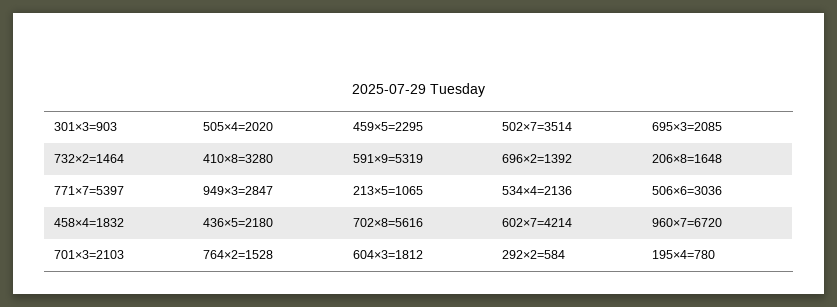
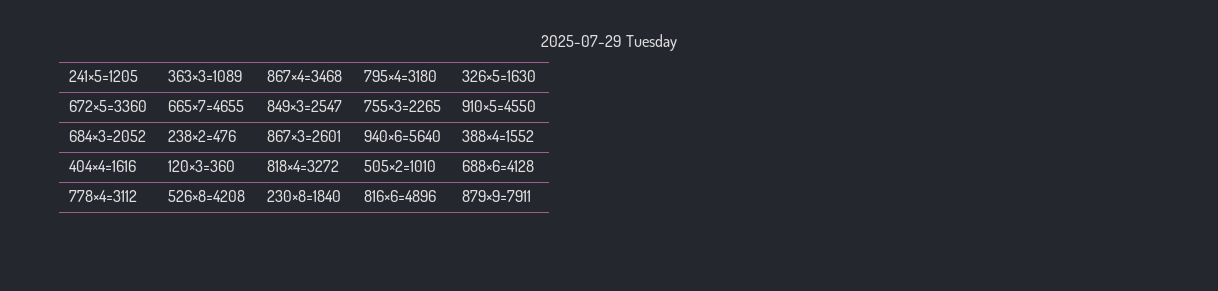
[54,122,118,131] [203,122,274,131] [353,122,424,131] [502,122,573,131] [652,122,723,131] [54,154,125,163] [203,154,274,163] [353,154,424,163] [502,154,573,163] [652,154,723,163] [54,186,125,195] [203,186,274,195] [353,186,424,195] [502,186,573,195] [652,186,723,195] [54,218,125,227] [203,218,274,227] [353,218,424,227] [502,218,573,227] [652,218,723,227] [54,250,125,259] [203,250,274,259] [353,250,424,259] [502,250,566,259] [652,250,716,259] 301×3=903 | 505×4=2020 | 459×5=2295 | 502×7=3514 | 695×3=2085 // 732×2=1464 | 410×8=3280 | 591×9=5319 | 696×2=1392 | 206×8=1648 // 771×7=5397 | 949×3=2847 | 213×5=1065 | 534×4=2136 | 506×6=3036 // 458×4=1832 | 436×5=2180 | 702×8=5616 | 602×7=4214 | 960×7=6720 // 701×3=2103 | 764×2=1528 | 604×3=1812 | 292×2=584 | 195×4=780 -> [69,70,139,82] [168,70,243,82] [267,70,343,82] [364,70,438,82] [462,70,537,82] [69,100,148,112] [168,100,245,112] [267,100,343,112] [364,100,442,112] [462,100,537,112] [69,130,147,142] [168,130,237,142] [267,130,342,142] [364,130,442,142] [462,130,535,142] [69,160,137,172] [168,160,236,172] [267,160,340,172] [364,160,437,172] [462,160,535,172] [69,190,138,202] [168,190,246,202] [267,190,342,202] [364,190,437,202] [462,190,532,202] 241×5=1205 | 363×3=1089 | 867×4=3468 | 795×4=3180 | 326×5=1630 // 672×5=3360 | 665×7=4655 | 849×3=2547 | 755×3=2265 | 910×5=4550 // 684×3=2052 | 238×2=476 | 867×3=2601 | 940×6=5640 | 388×4=1552 // 404×4=1616 | 120×3=360 | 818×4=3272 | 505×2=1010 | 688×6=4128 // 778×4=3112 | 526×8=4208 | 230×8=1840 | 816×6=4896 | 879×9=7911

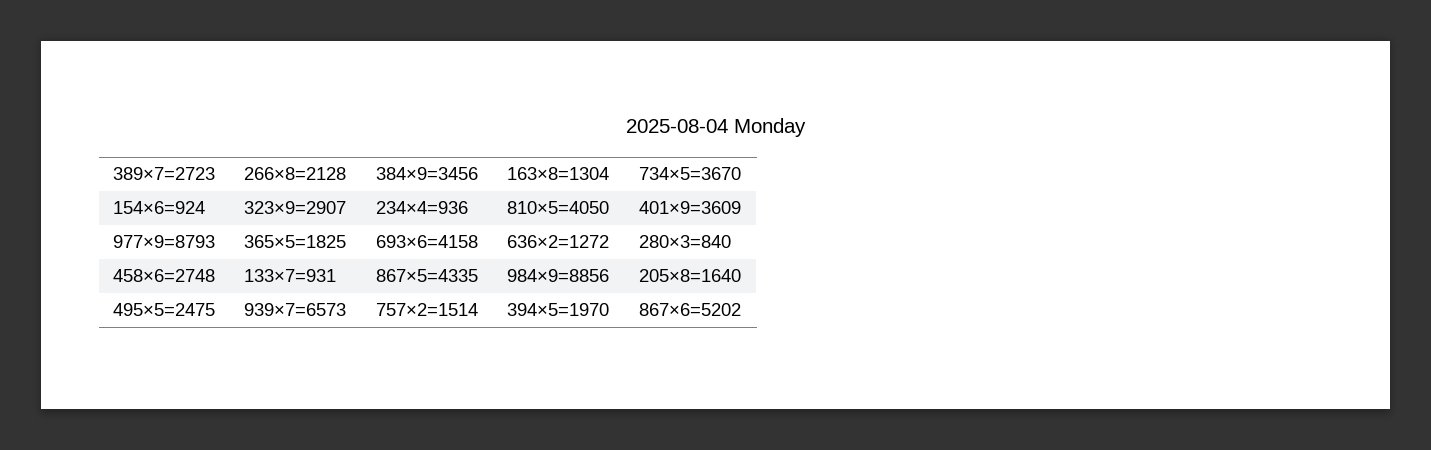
[541,34,677,51] [69,70,139,82] [168,70,243,82] [267,70,343,82] [364,70,438,82] [462,70,537,82] [69,100,148,112] [168,100,245,112] [267,100,343,112] [364,100,442,112] [462,100,537,112] [69,130,147,142] [168,130,237,142] [267,130,342,142] [364,130,442,142] [462,130,535,142] [69,160,137,172] [168,160,236,172] [267,160,340,172] [364,160,437,172] [462,160,535,172] [69,190,138,202] [168,190,246,202] [267,190,342,202] [364,190,437,202] [462,190,532,202] 2025-07-29 Tuesday // 241×5=1205 | 363×3=1089 | 867×4=3468 | 795×4=3180 | 326×5=1630 // 672×5=3360 | 665×7=4655 | 849×3=2547 | 755×3=2265 | 910×5=4550 // 684×3=2052 | 238×2=476 | 867×3=2601 | 940×6=5640 | 388×4=1552 // 404×4=1616 | 120×3=360 | 818×4=3272 | 505×2=1010 | 688×6=4128 // 778×4=3112 | 526×8=4208 | 230×8=1840 | 816×6=4896 | 879×9=7911 -> [626,118,806,137] [113,167,216,180] [244,167,347,180] [376,167,479,180] [507,167,610,180] [639,167,742,180] [113,201,206,214] [244,201,347,214] [376,201,469,214] [507,201,610,214] [639,201,742,214] [113,235,216,248] [244,235,347,248] [376,235,479,248] [507,235,610,248] [639,235,732,248] [113,269,216,282] [244,269,337,282] [376,269,479,282] [507,269,610,282] [639,269,742,282] [113,303,216,316] [244,303,347,316] [376,303,479,316] [507,303,610,316] [639,303,742,316] 2025-08-04 Monday // 389×7=2723 | 266×8=2128 | 384×9=3456 | 163×8=1304 | 734×5=3670 // 154×6=924 | 323×9=2907 | 234×4=936 | 810×5=4050 | 401×9=3609 // 977×9=8793 | 365×5=1825 | 693×6=4158 | 636×2=1272 | 280×3=840 // 458×6=2748 | 133×7=931 | 867×5=4335 | 984×9=8856 | 205×8=1640 // 495×5=2475 | 939×7=6573 | 757×2=1514 | 394×5=1970 | 867×6=5202

